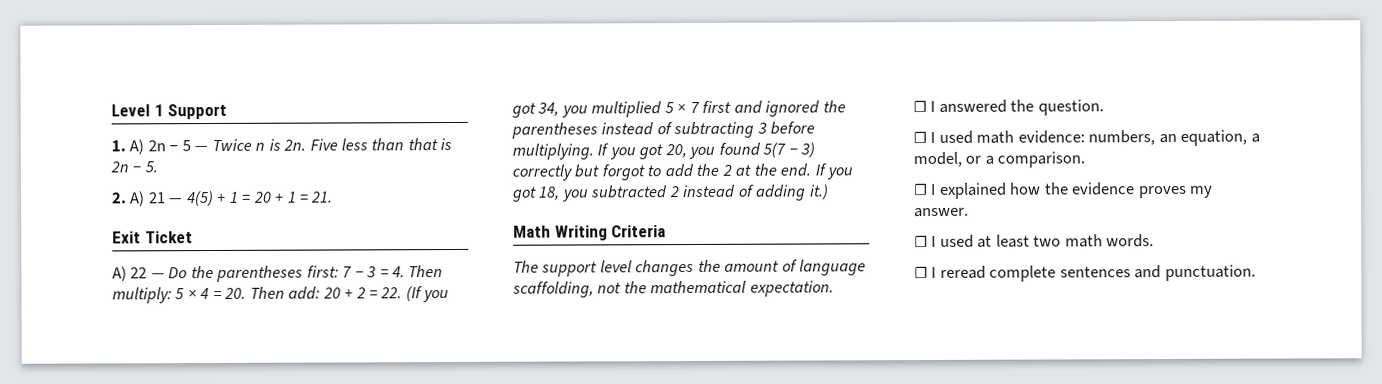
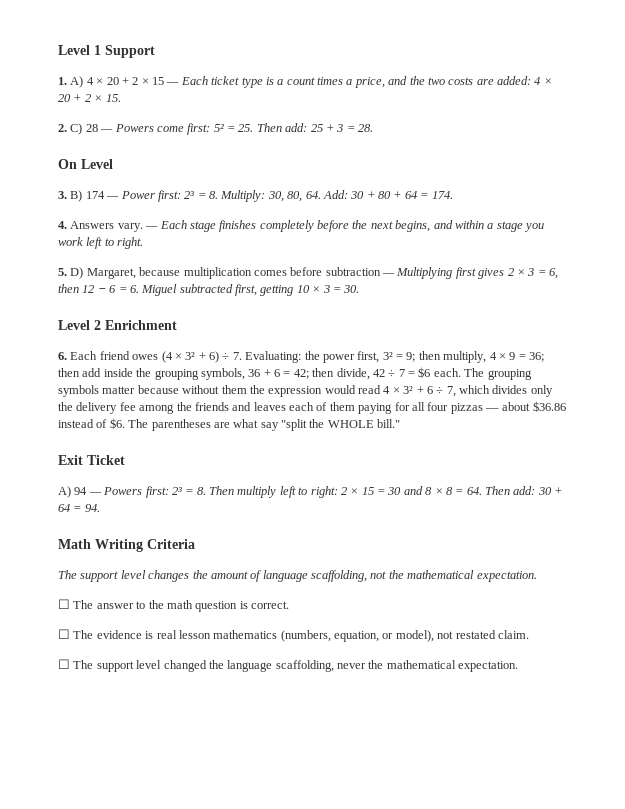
[147,137,453,152] [110,161,158,173] [111,191,334,207] [112,231,193,244] [112,265,444,282] [112,286,450,304] [512,100,846,118] [511,121,816,139] [512,142,816,160] [512,163,854,181] [512,184,829,202] 2n − 5 — Twice n is 2n. Five less than that is 2n − 5. // 2. A) 21 — 4(5) + 1 = 20 + 1 = 21. // Exit Ticket // A) 22 — Do the parentheses first: 7 − 3 = 4. Then multiply: 5 × 4 = 20. Then add: 20 + 2 = 22. (If you got 34, you multiplied 5 × 7 first and ignored the parentheses instead of subtracting 3 before multiplying. If you got 20, you found 5(7 − 3) correctly but forgot to add the 2 at the end. If you got 18, you subtracted 2 instead of adding it.) -> [86,76,552,88] [58,94,121,102] [58,123,373,135] [58,159,113,169] [58,190,453,202] [58,220,544,232] [58,237,144,249] [58,267,558,279] [58,284,360,296] [58,320,177,330] [58,351,544,363] [58,367,532,380] [58,385,553,397] [58,401,566,414] [58,418,401,431] [58,455,125,465] [58,486,563,498] [58,504,100,512] 4 × 20 + 2 × 15 — Each ticket type is a count times a price, and the two costs are added: 4 × 20 + 2 × 15. // 2. C) 28 — Powers come first: 5² = 25. Then add: 25 + 3 = 28. // On Level // 3. B) 174 — Power first: 2³ = 8. Multiply: 30, 80, 64. Add: 30 + 80 + 64 = 174. // 4. Answers vary. — Each stage finishes completely before the next begins, and within a stage you work left to right. // 5. D) Margaret, because multiplication comes before subtraction — Multiplying first gives 2 × 3 = 6, then 12 − 6 = 6. Miguel subtracted first, getting 10 × 3 = 30. // Level 2 Enrichment // 6. Each friend owes (4 × 3² + 6) ÷ 7. Evaluating: the power first, 3² = 9; then multiply, 4 × 9 = 36; then add inside the grouping symbols, 36 + 6 = 42; then divide, 42 ÷ 7 = $6 each. The grouping symbols matter because without them the expression would read 4 × 3² + 6 ÷ 7, which divides only the delivery fee among the friends and leaves each of them paying for all four pizzas — about $36.86 instead of $6. The parentheses are what say "split the WHOLE bill." // Exit Ticket // A) 94 — Powers first: 2³ = 8. Then multiply left to right: 2 × 15 = 30 and 8 × 8 = 64. Then add: 30 + 64 = 94.
[930,99,1104,116] [913,129,1260,146] [913,151,1086,168] [913,182,1214,199] [914,207,969,218] [914,234,1155,248] [914,264,1256,282] I answered the question. // ☐ I used math evidence: numbers, an equation, a model, or a comparison. // ☐ I explained how the evidence proves my answer. // ☐ I used at least two math words. // ☐ I reread complete sentences and punctuation. -> [73,600,289,612] [58,629,529,642] [58,659,519,672] The answer to the math question is correct. // ☐ The evidence is real lesson mathematics (numbers, equation, or model), not restated claim. // ☐ The support level changed the language scaffolding, never the mathematical expectation.

